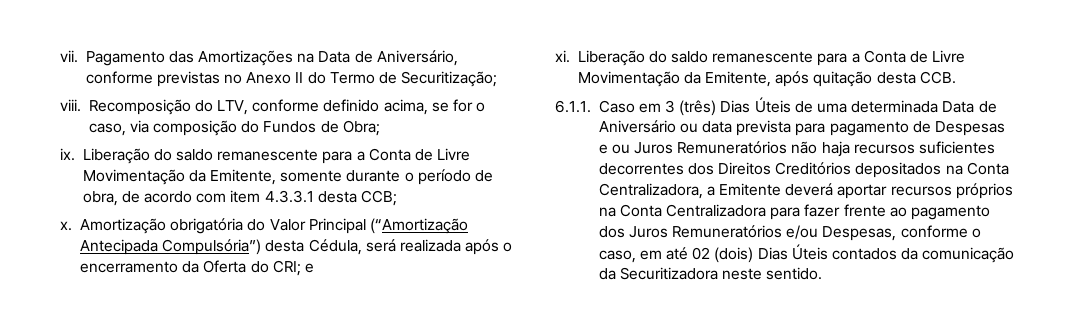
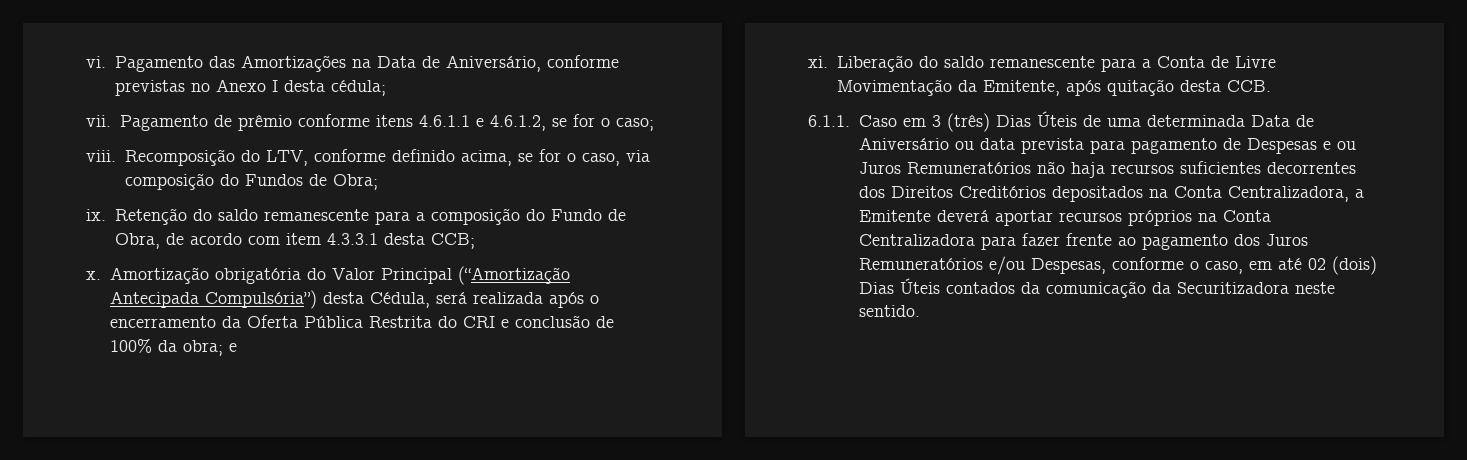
[60,50,78,63] vii. -> [86,56,106,68] vi.
[295,71,498,87] II do Termo de Securitização; -> [271,80,386,96] [86,114,654,131] I desta cédula; // vii. Pagamento de prêmio conforme itens 4.6.1.1 e 4.6.1.2, se for o caso;
[82,148,471,164] [82,169,494,185] [82,191,118,206] Liberação do saldo remanescente para a Conta de Livre Movimentação da Emitente, somente durante o período de obra, -> [114,208,626,225] [114,233,160,249] Retenção do saldo remanescente para a composição do Fundo de Obra,
[250,260,301,276] do CRI; -> [303,315,614,328] [109,338,223,356] Pública Restrita do CRI e conclusão de 100% da obra;

